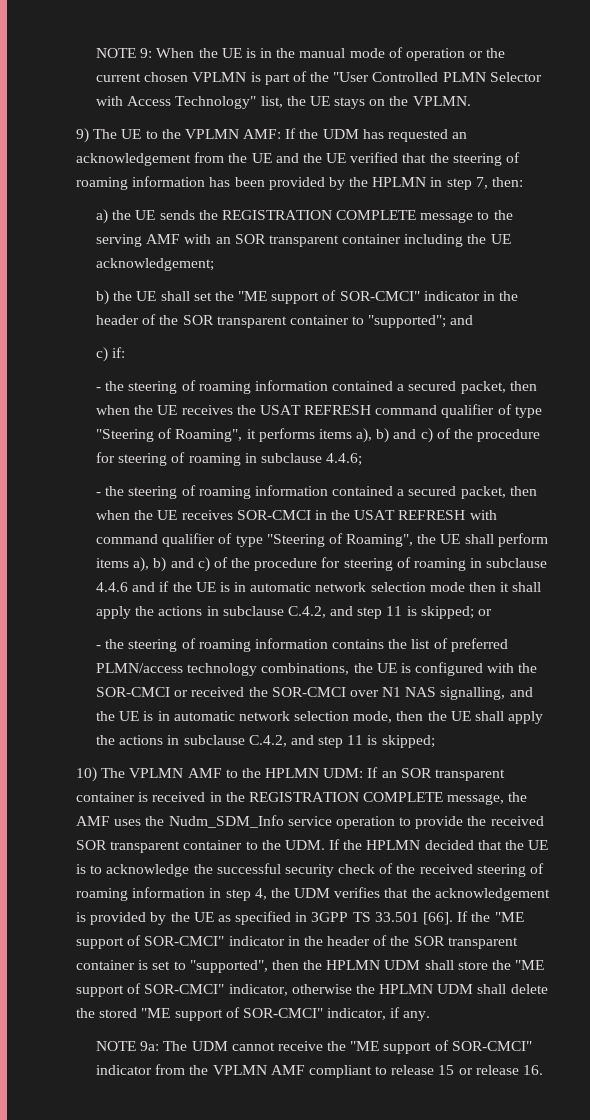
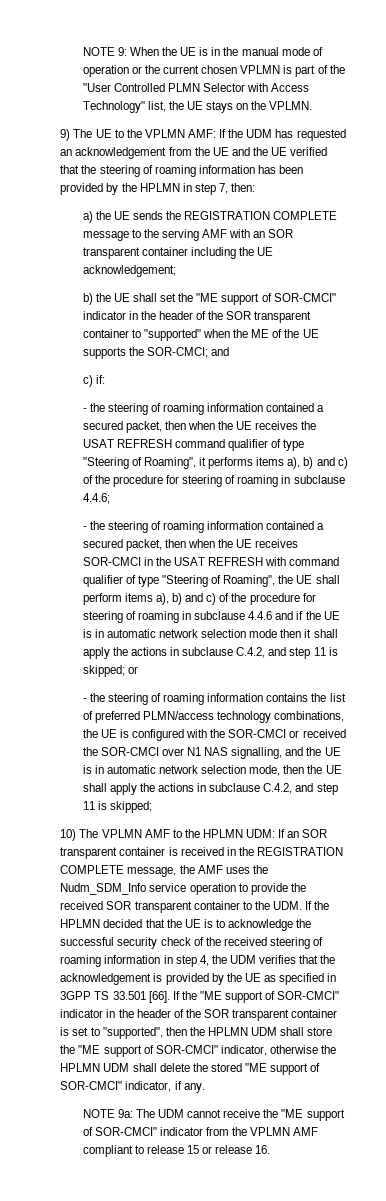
[368,315,447,328] "supported"; -> [143,329,319,341] [82,347,208,359] "supported" when the ME of the UE supports the SOR-CMCI;

